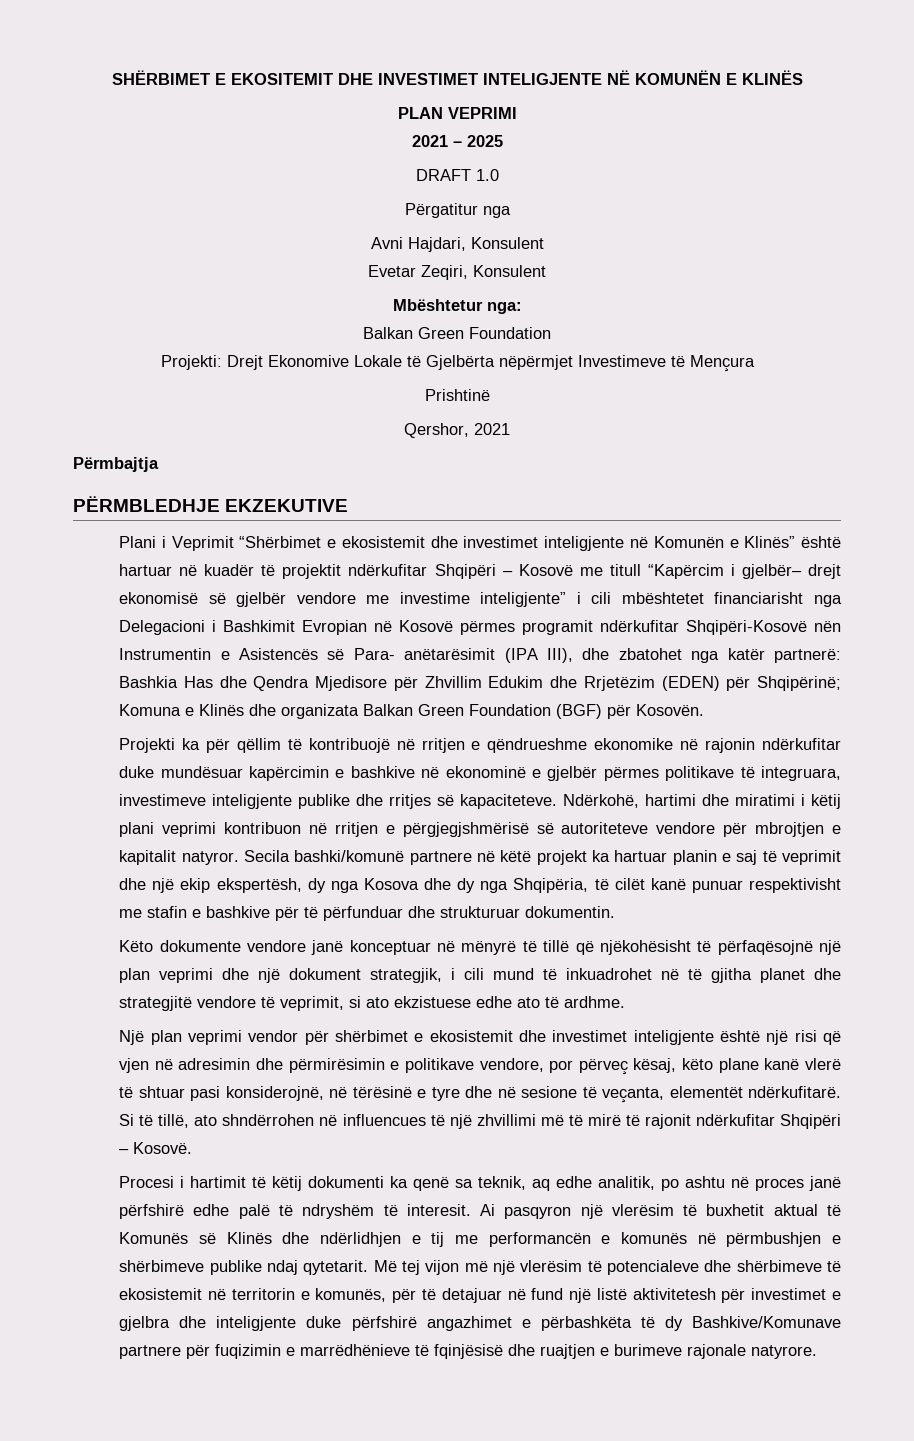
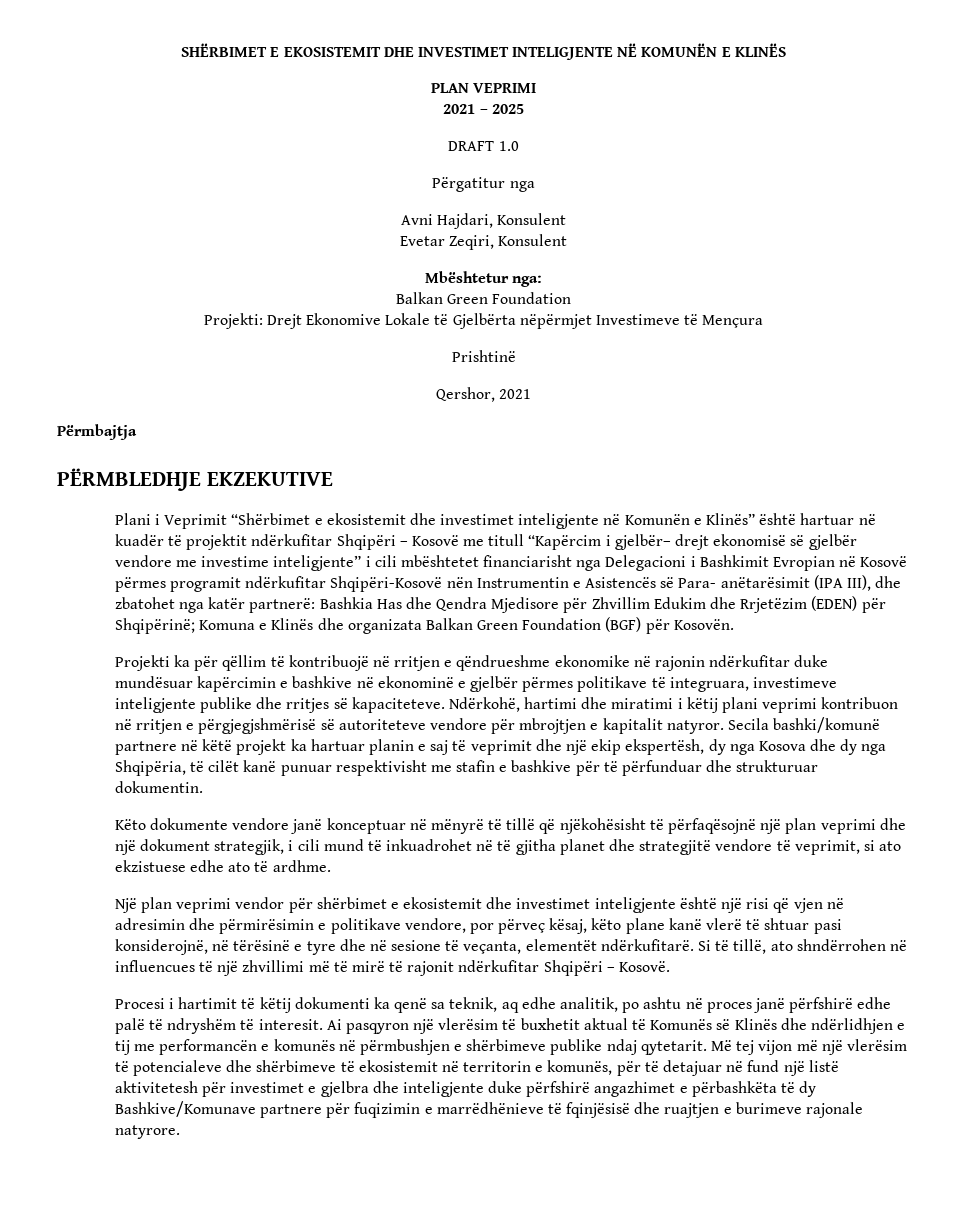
[230,73,333,85] EKOSITEMIT -> [283,47,381,57] EKOSISTEMIT

